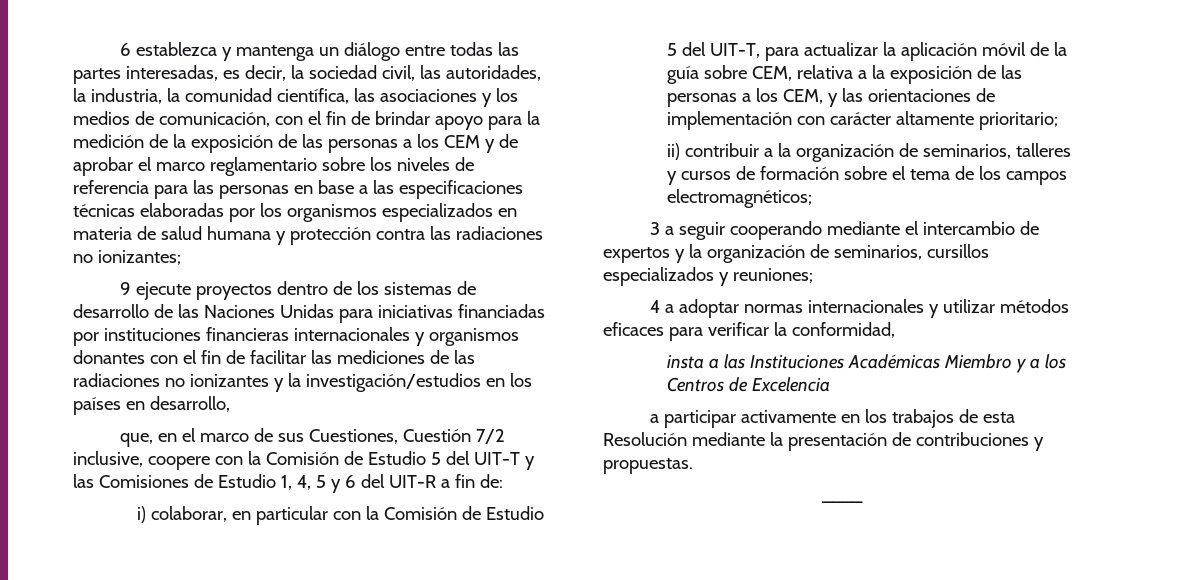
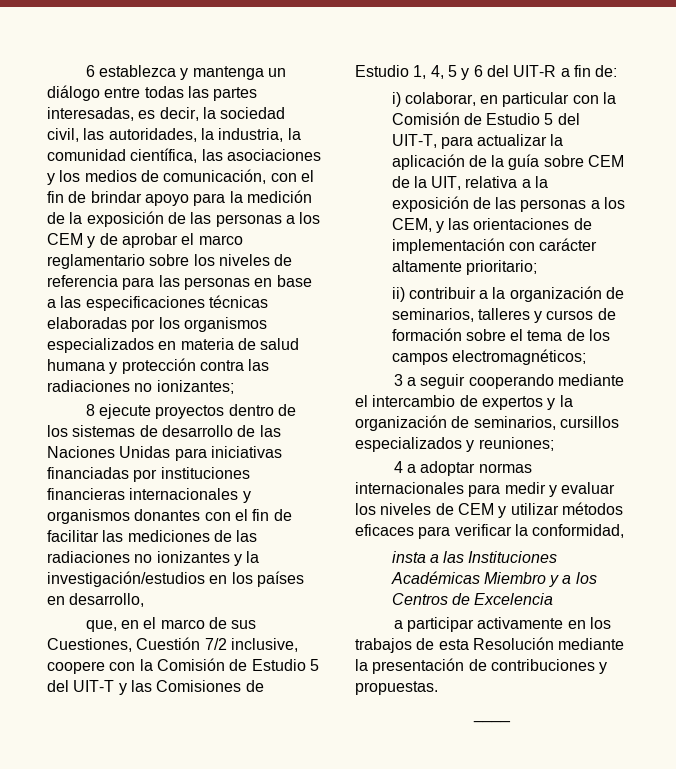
[119,282,131,295] 9 -> [85,404,95,416] 8
[982,42,1027,56] móvil -> (465, 162) none
[752,66,793,81] CEM, -> [588,155,625,167] [391,176,462,190] CEM de la UIT,
(924, 306) none -> [468,482,616,497] [355,503,494,515] para medir y evaluar los niveles de CEM

